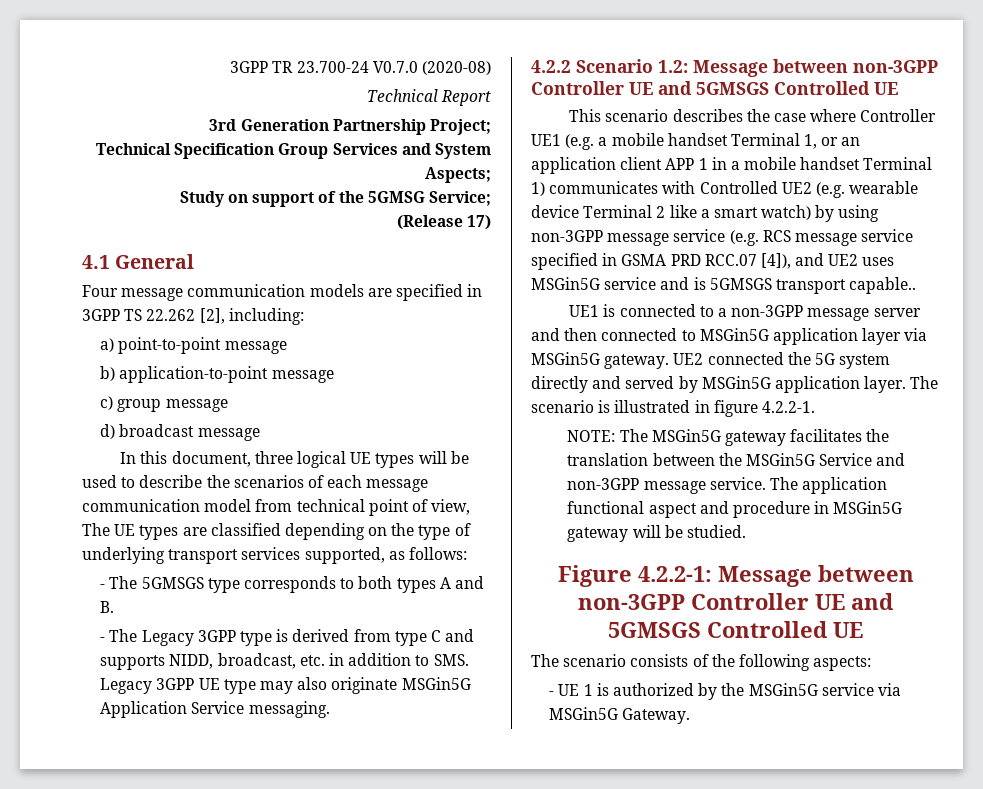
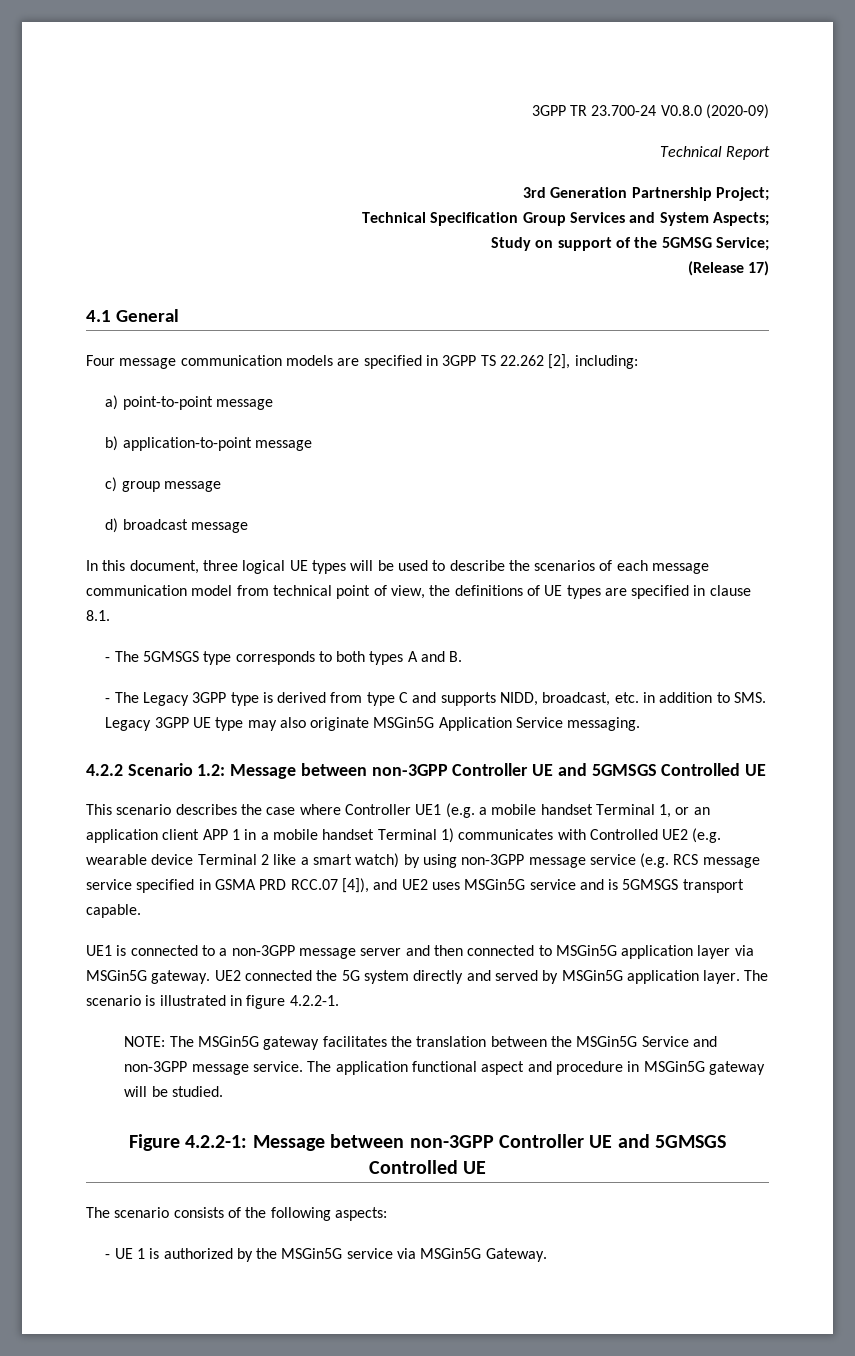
[372,61,491,75] V0.7.0 (2020-08) -> [660,104,770,119] V0.8.0 (2020-09)
[82,523,471,540] [82,547,467,564] The UE types are classified depending on the type of underlying transport services supported, as follows: -> [429,585,751,599] [86,610,110,621] the definitions of UE types are specified in clause 8.1.
[849,277,917,294] capable.. -> [86,904,141,918] capable.

